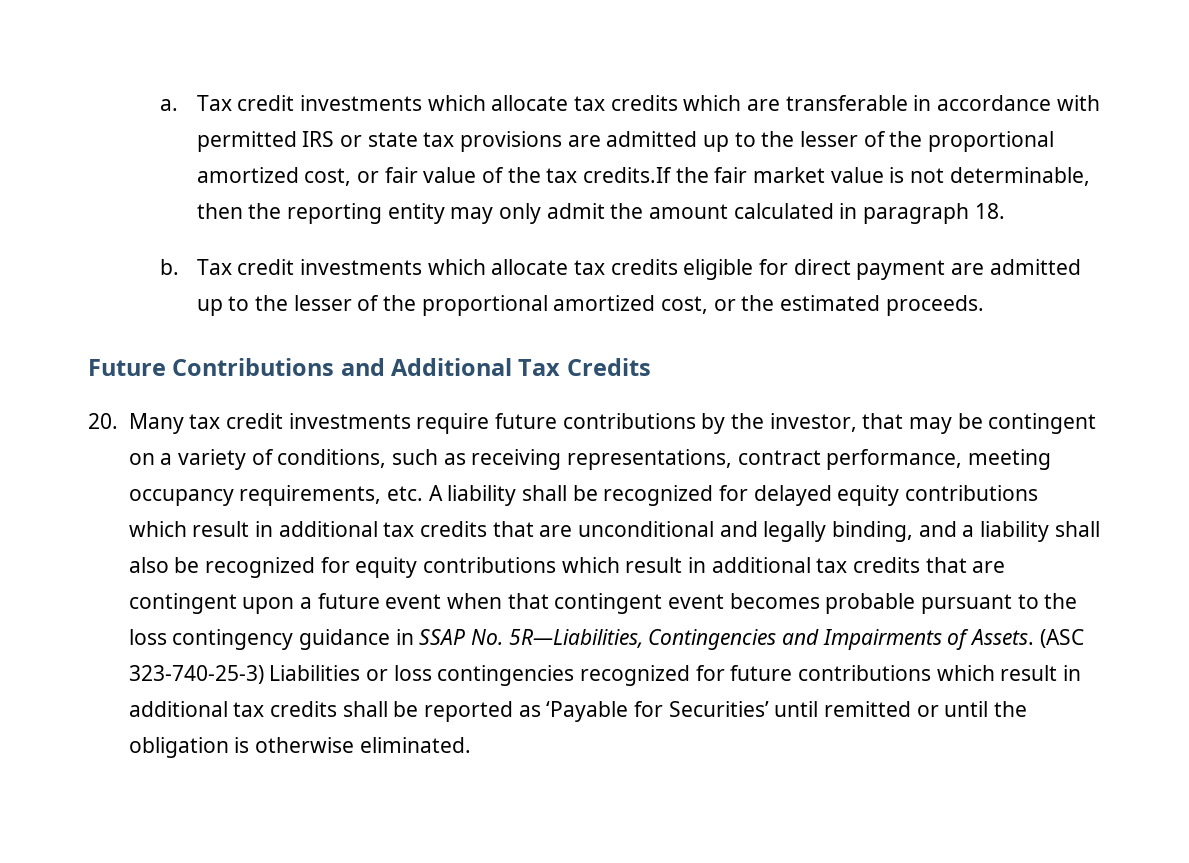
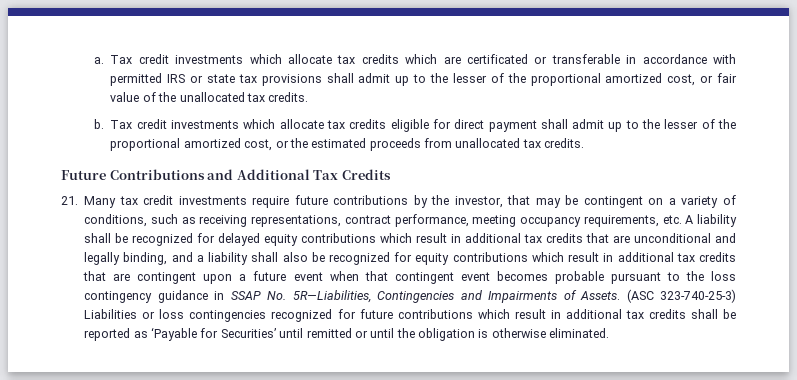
(780, 105) none -> [466,54,548,64] certificated or
[567,131,698,147] are admitted -> [326,73,391,83] shall admit
[546,167,1090,186] [196,203,1005,224] tax credits.If the fair market value is not determinable, then the reporting entity may only admit the amount calculated in paragraph 18. -> [179,92,309,102] unallocated tax credits.
[950,259,1081,275] are admitted -> [540,119,605,129] shall admit
[885,295,984,316] proceeds. -> [369,138,585,151] proceeds from unallocated tax credits.
[88,413,118,429] 20. -> [61,196,78,205] 21.

